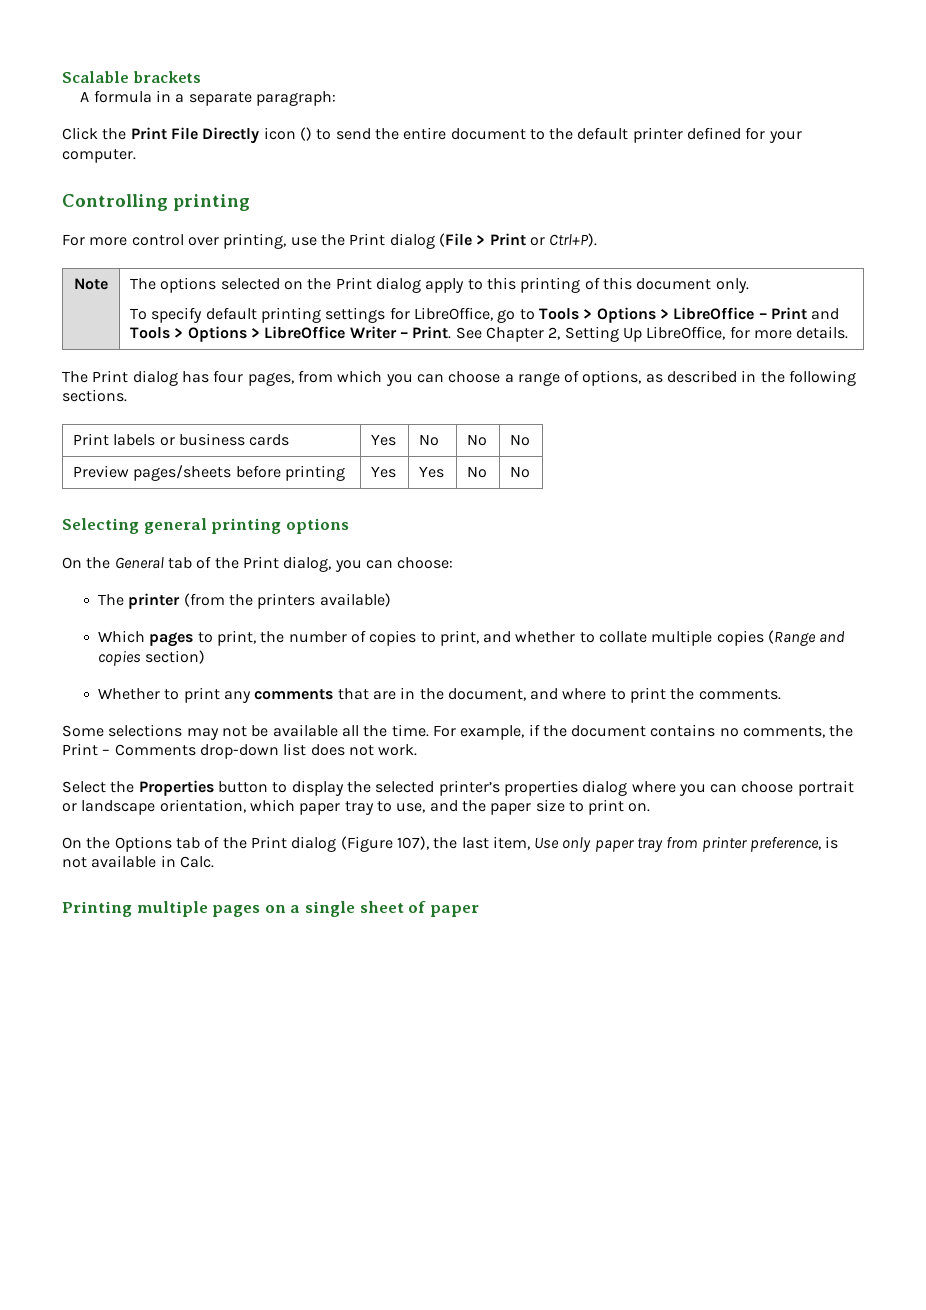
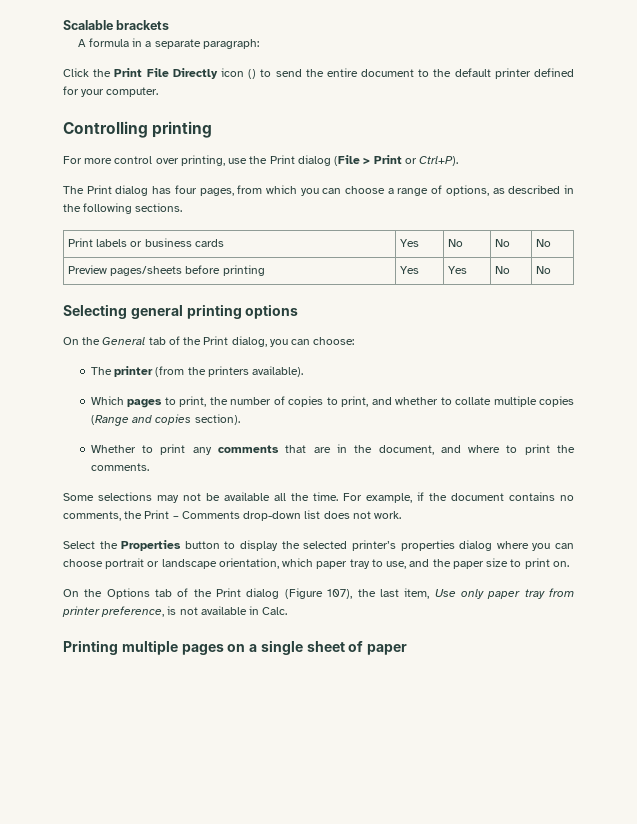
[74,278,108,290] [130,277,749,293] [130,307,840,323] [130,326,849,342] // Note | The options selected on the Print dialog apply to this printing of this document only. // To specify default printing settings for LibreOffice, go to Tools > Options > LibreOffice – Print and Tools > Options > LibreOffice Writer – Print. See Chapter 2, Setting Up LibreOffice, for more details. -> (459, 161) none
[319,593,391,607] available) -> [252,366,304,377] available).
[145,650,206,664] section) -> [194,414,240,425] section).

